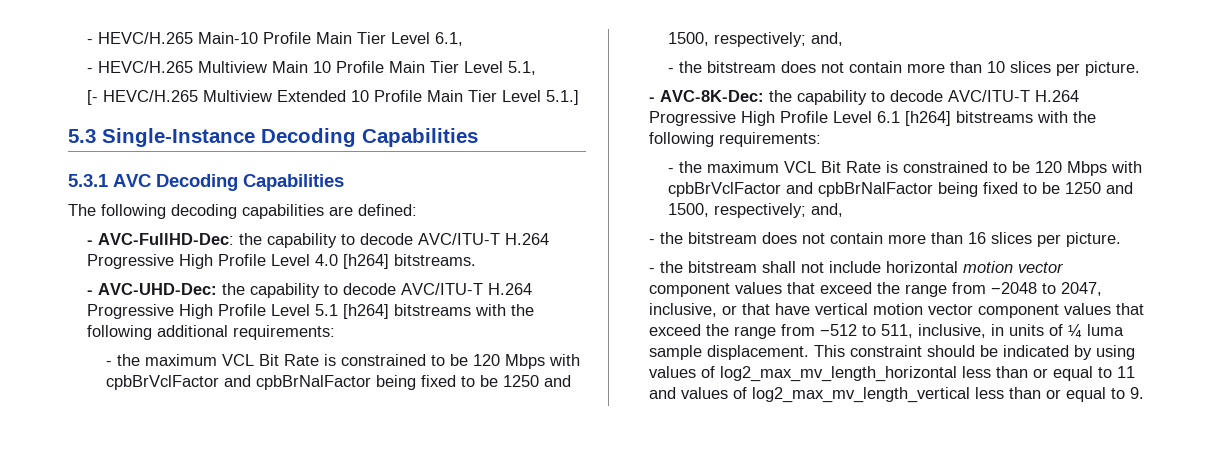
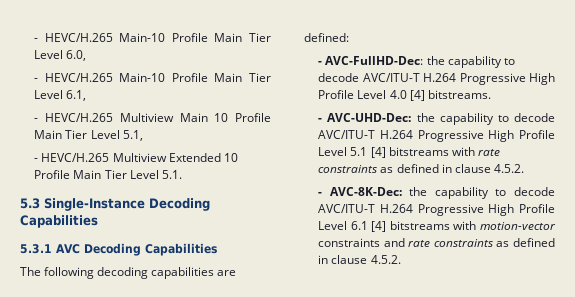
[86,32,430,44] - HEVC/H.265 Main-10 Profile Main Tier Level -> [34,33,271,42] [34,50,87,61] [34,73,271,82] [34,90,64,99] - HEVC/H.265 Main-10 Profile Main Tier Level 6.0, // - HEVC/H.265 Main-10 Profile Main Tier Level
[86,90,98,105] [- -> [34,158,39,162] -
[545,90,579,105] 5.1.] -> [161,170,182,179] 5.1.
[342,254,389,269] [h264] -> [409,90,425,101] [4]
[342,304,534,319] [86,325,335,340] [105,354,580,369] [105,375,571,390] [667,32,843,47] [667,61,1140,76] [h264] bitstreams with the following additional requirements: // - the maximum VCL Bit Rate is constrained to be 120 Mbps with cpbBrVclFactor and cpbBrNalFactor being fixed to be 1250 and 1500, respectively; and, // - the bitstream does not contain more than 10 slices per picture. -> [370,147,500,158] [318,164,524,173] [4] bitstreams with rate constraints as defined in clause 4.5.2.
[904,111,1096,126] [648,132,821,147] [667,161,1142,176] [667,182,1133,197] [667,203,843,218] [648,232,1121,247] [648,261,1064,273] [648,282,1102,297] [648,303,1144,318] [648,324,1124,339] [648,345,1135,360] [648,366,1135,382] [648,387,1144,403] [h264] bitstreams with the following requirements: // - the maximum VCL Bit Rate is constrained to be 120 Mbps with cpbBrVclFactor and cpbBrNalFactor being fixed to be 1250 and 1500, respectively; and, // - the bitstream does not contain more than 16 slices per picture. // - the bitstream shall not include horizontal motion vector component values that exceed the range from −2048 to 2047, inclusive, or that have vertical motion vector component values that exceed the range from −512 to 511, inclusive, in units of ¼ luma sample displacement. This constraint should be indicated by using values of log2_max_mv_length_horizontal less than or equal to 11 and values of log2_max_mv_length_vertical less than or equal to 9. -> [371,221,556,232] [318,238,555,247] [318,255,401,264] [4] bitstreams with motion-vector constraints and rate constraints as defined in clause 4.5.2.

